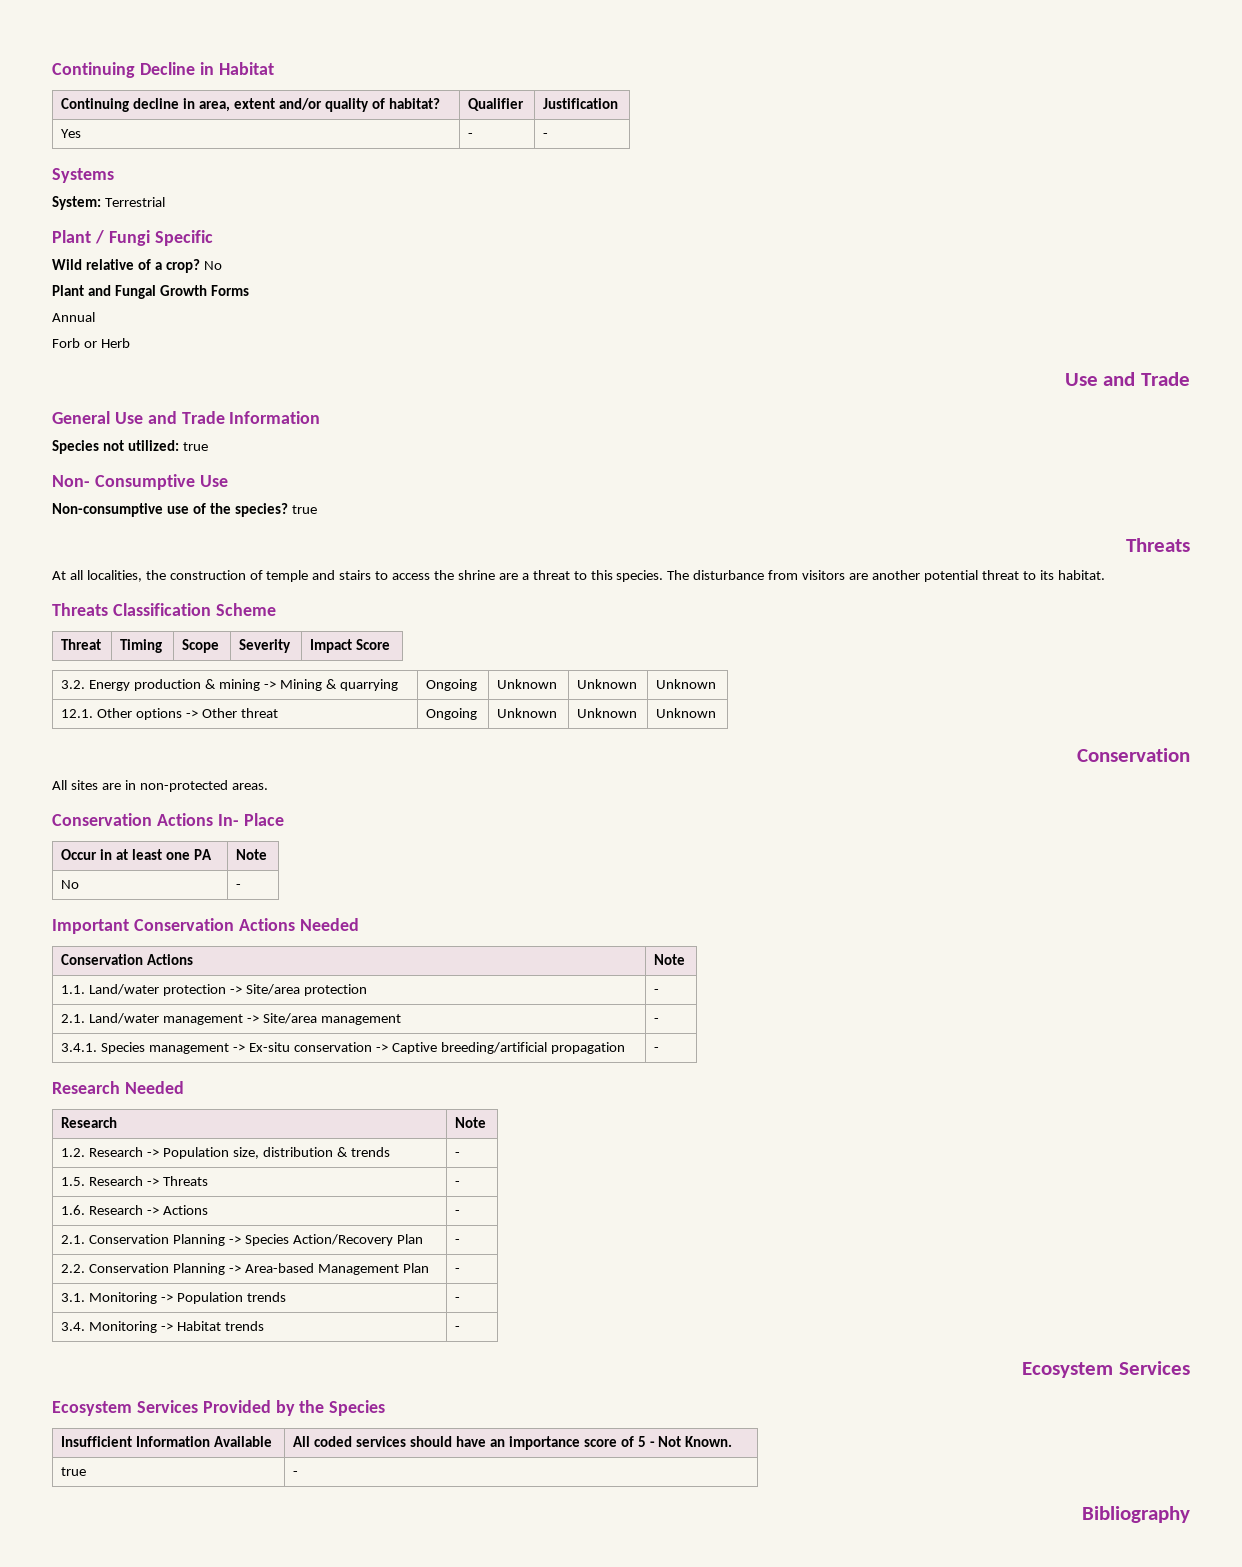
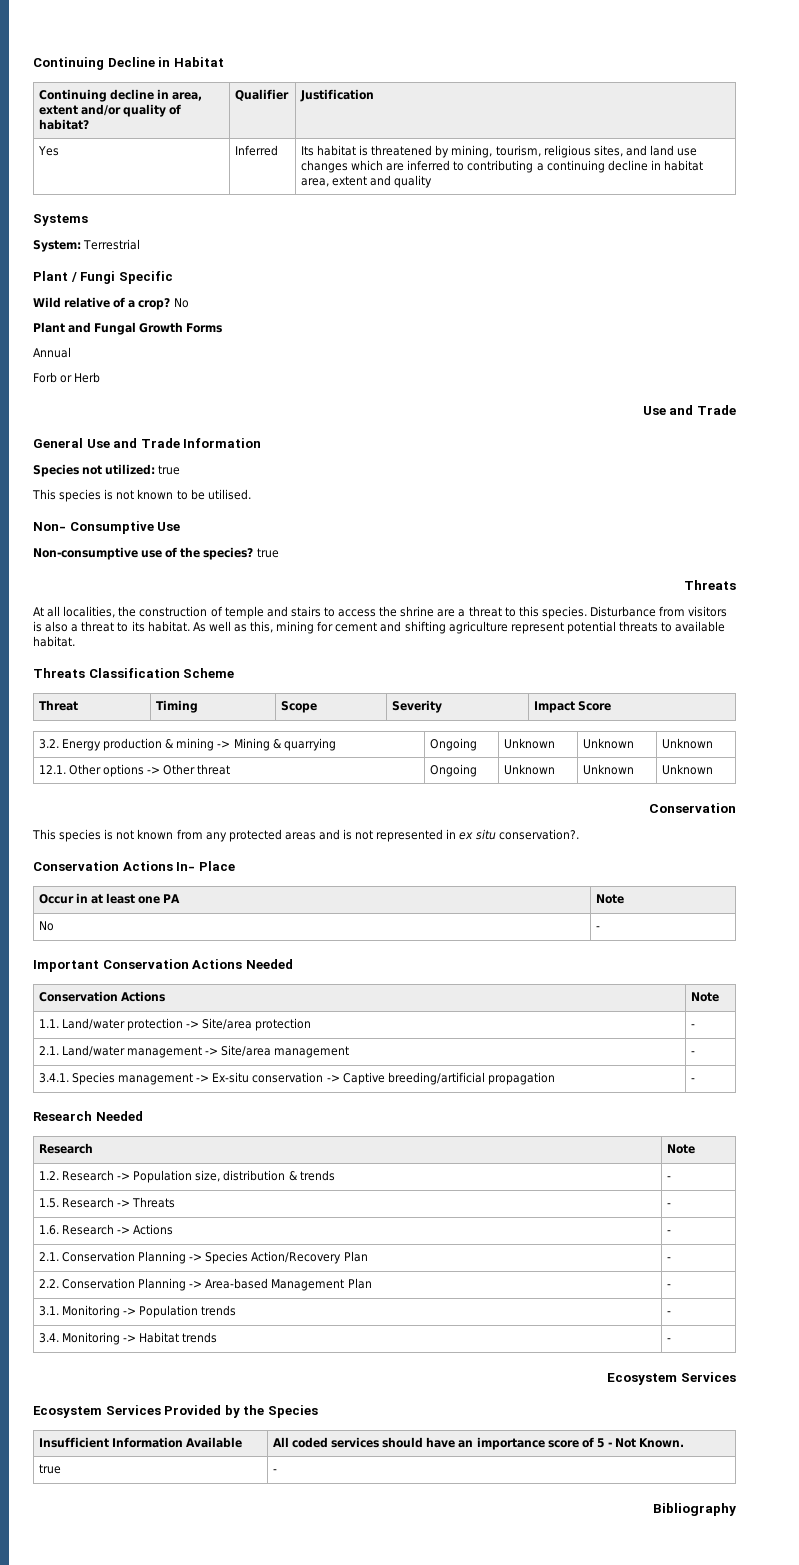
[468,133,474,138] [543,133,549,138] - | - -> [234,145,278,156] [300,145,698,158] [300,160,703,173] [300,175,433,188] Inferred | Its habitat is threatened by mining, tourism, religious sites, and land use changes which are inferred to contributing a continuing decline in habitat area, extent and quality
(208, 446) none -> [32,489,251,502] // This species is not known to be utilised.
[667,570,1054,582] The disturbance from visitors are another potential threat to its -> [589,606,728,617] [33,621,726,634] Disturbance from visitors is also a threat to its habitat. As well as this, mining for cement and shifting agriculture represent potential threats to available
[52,780,268,792] All sites are in non-protected areas. -> [32,829,579,842] This species is not known from any protected areas and is not represented in ex situ conservation?.

